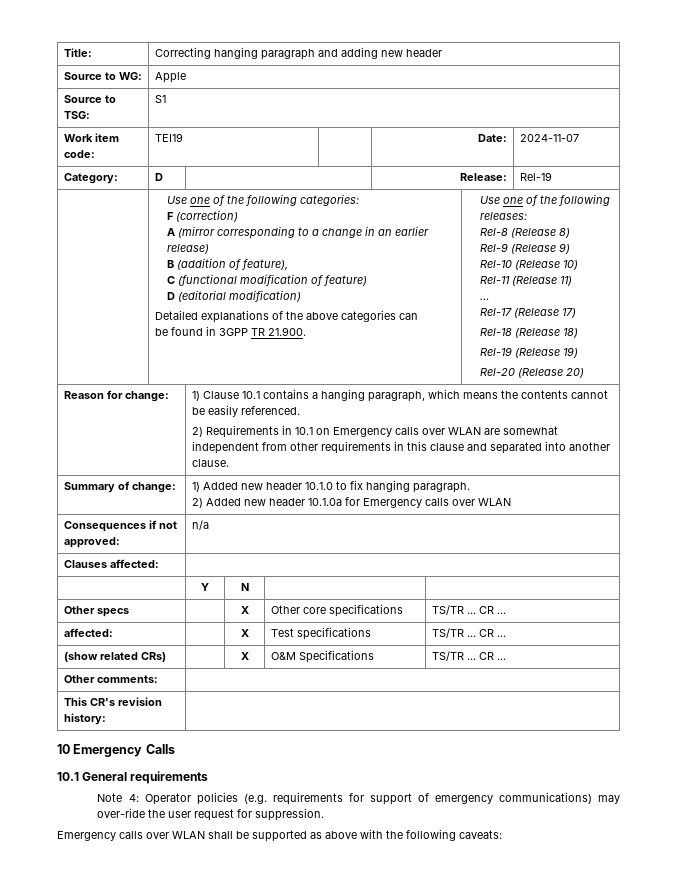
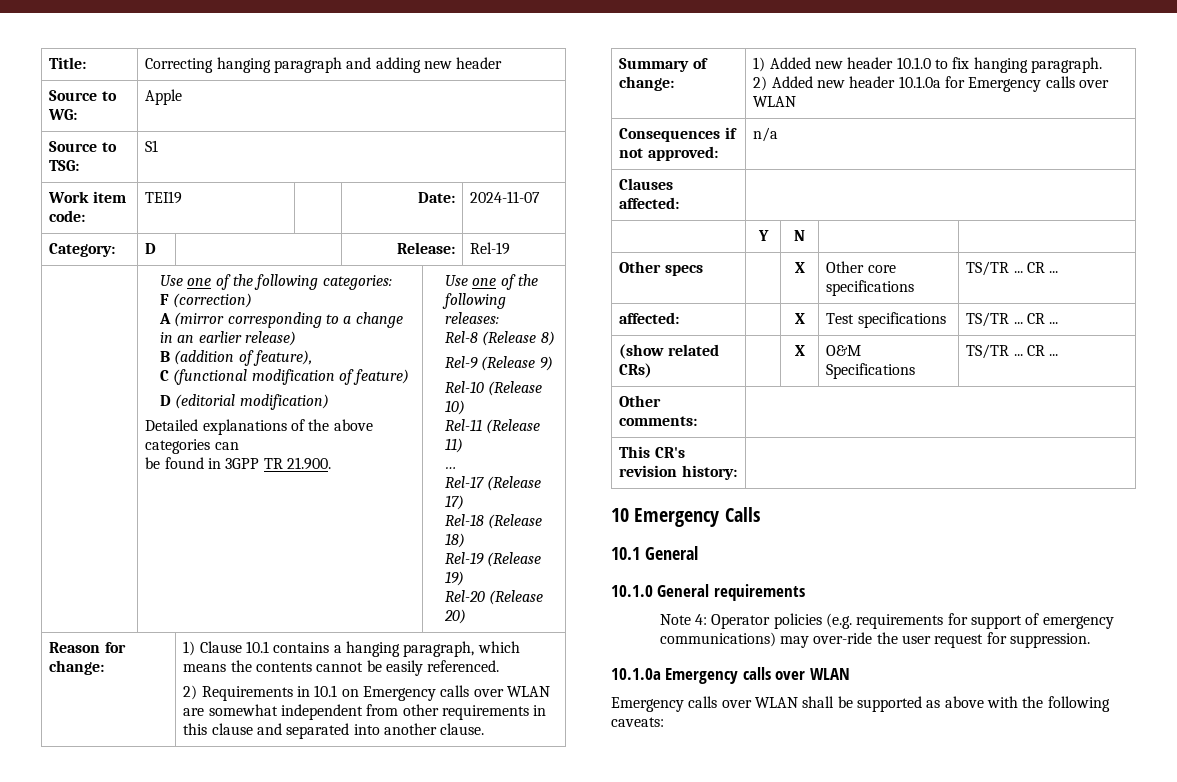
(128, 776) none -> [611,584,710,597] // 10.1.0 General
(325, 814) none -> [611,667,850,684] // 10.1.0a Emergency calls over WLAN

